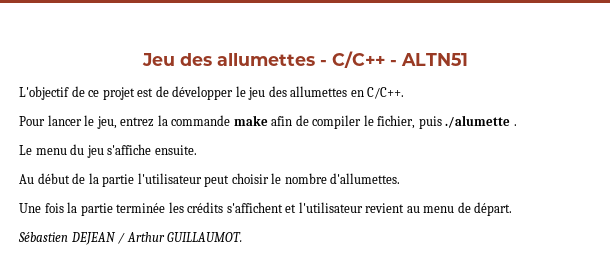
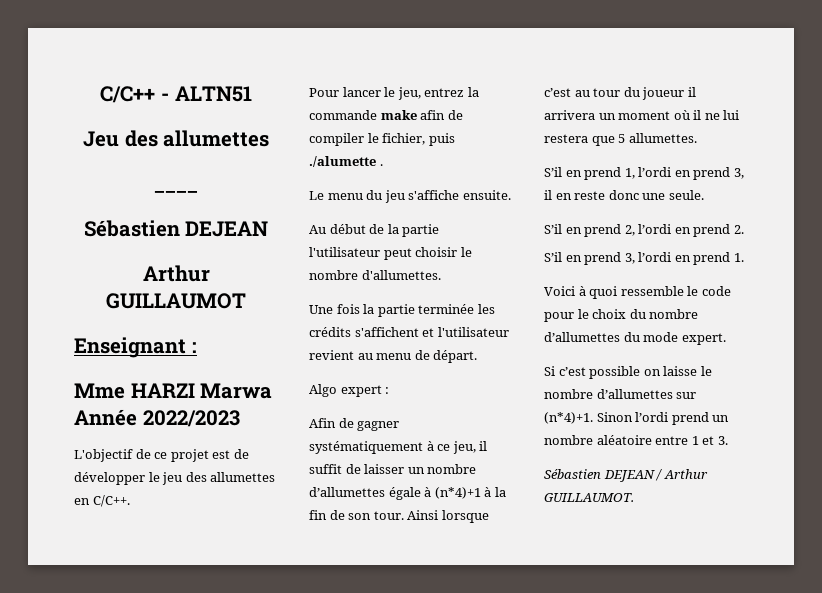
(141, 59) none -> [100,86,252,103] C/C++ - ALTN51 //
[319,51,468,68] - C/C++ - ALTN51 -> [154,191,198,193] [83,220,269,237] [142,265,210,282] [106,293,246,309] [74,337,197,358] [74,383,273,399] [74,409,240,427] // ____ // Sébastien DEJEAN // Arthur GUILLAUMOT // Enseignant : // Mme HARZI Marwa Année 2022/2023
(513, 209) none -> [309,384,390,397] [309,418,400,431] [309,441,488,454] [309,464,477,474] [309,487,506,500] [309,510,489,523] [544,87,696,100] [544,110,740,120] [544,133,697,146] [544,167,744,180] [544,190,704,200] [544,224,744,237] [544,252,744,265] [544,286,731,299] [544,309,699,322] [544,332,726,345] [544,366,712,379] [544,389,697,399] [544,412,730,425] [544,435,728,445] // Algo expert : // Afin de gagner systématiquement à ce jeu, il suffit de laisser un nombre d’allumettes égale à (n*4)+1 à la fin de son tour. Ainsi lorsque c’est au tour du joueur il arrivera un moment où il ne lui restera que 5 allumettes. // S’il en prend 1, l’ordi en prend 3, il en reste donc une seule. // S’il en prend 2, l’ordi en prend 2. // S’il en prend 3, l’ordi en prend 1. // Voici à quoi ressemble le code pour le choix du nombre d’allumettes du mode expert. // Si c’est possible on laisse le nombre d’allumettes sur (n*4)+1. Sinon l’ordi prend un nombre aléatoire entre 1 et 3.

